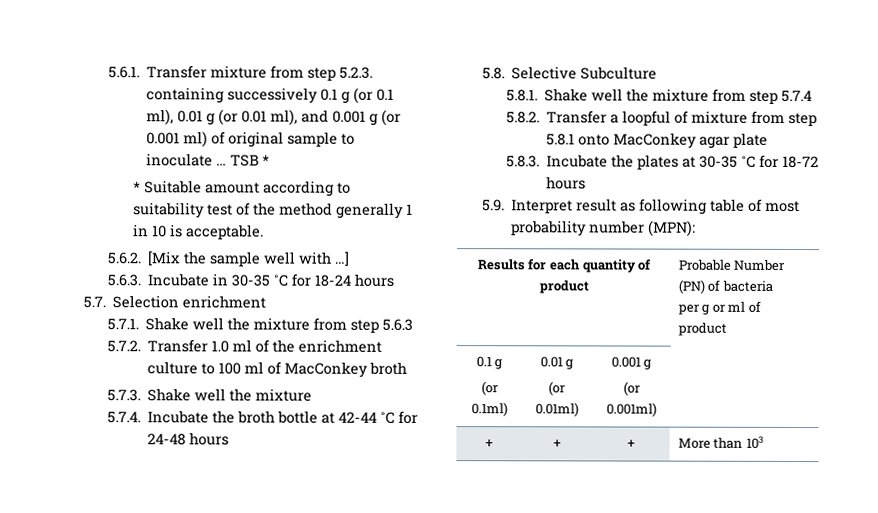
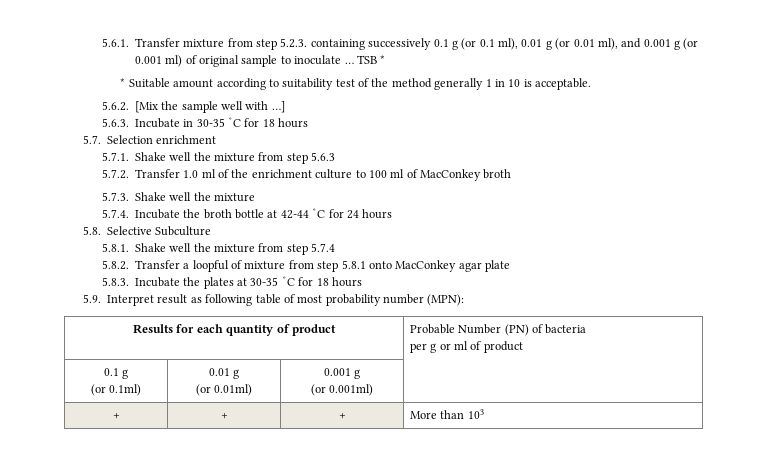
[314,274,352,287] 18-24 -> [262,119,275,127] 18
[147,433,187,446] 24-48 -> [346,210,359,219] 24
[782,155,820,169] 18-72 -> [316,278,329,286] 18

